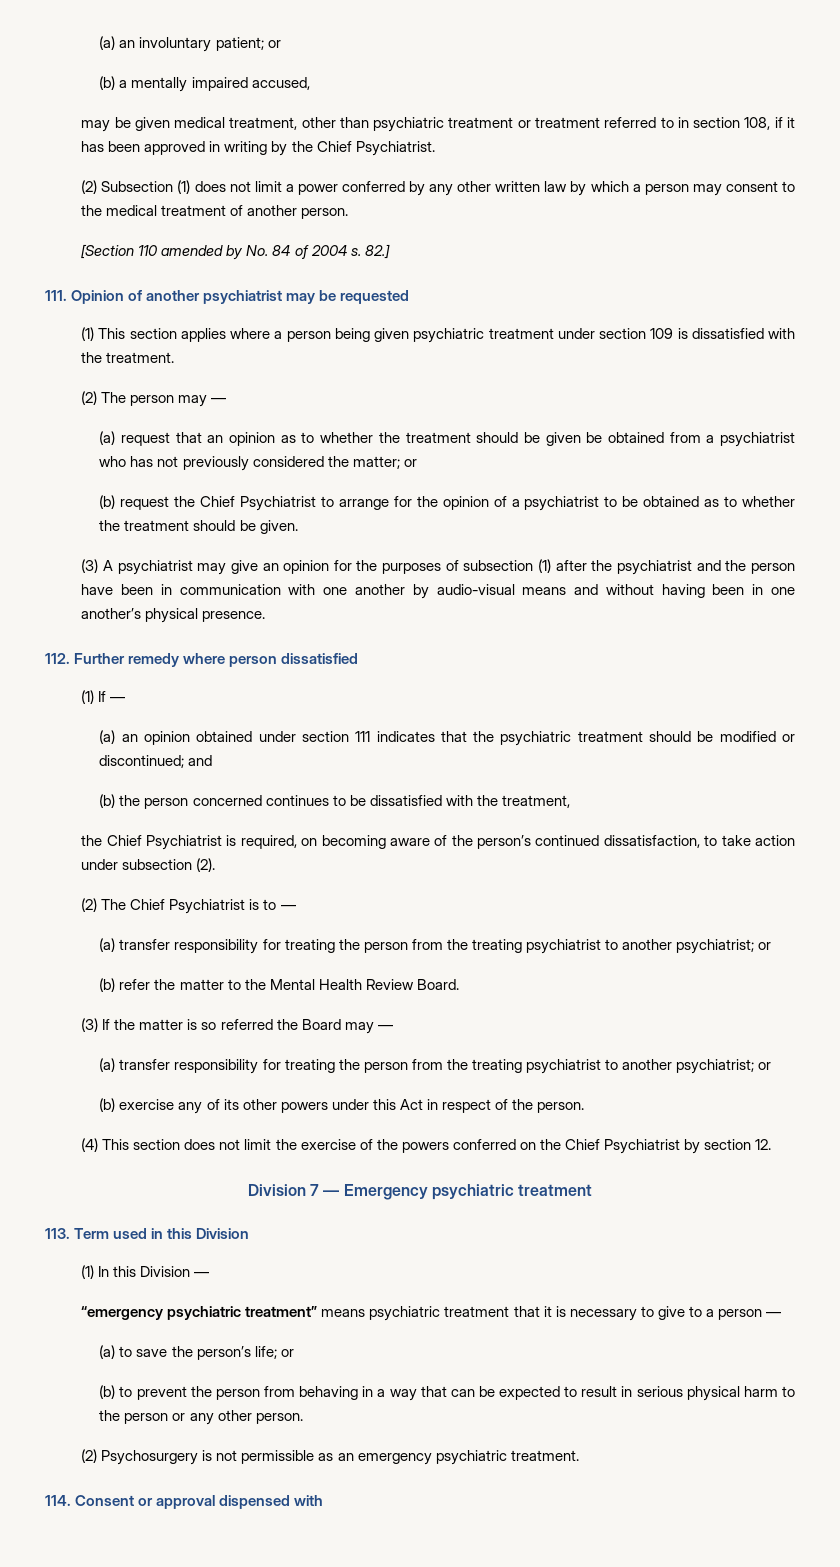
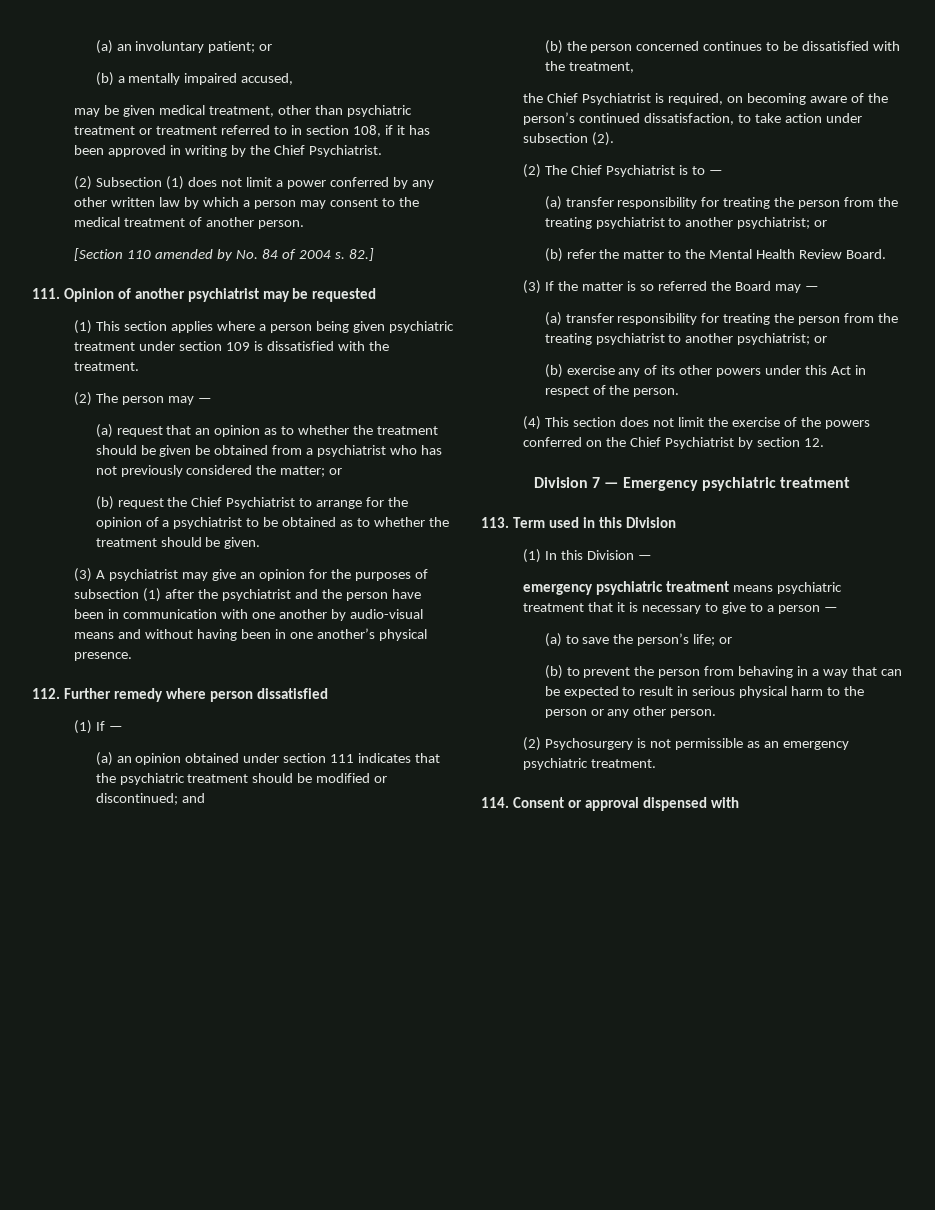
[81,1306,318,1320] “emergency psychiatric treatment” -> [523,581,730,595] emergency psychiatric treatment

